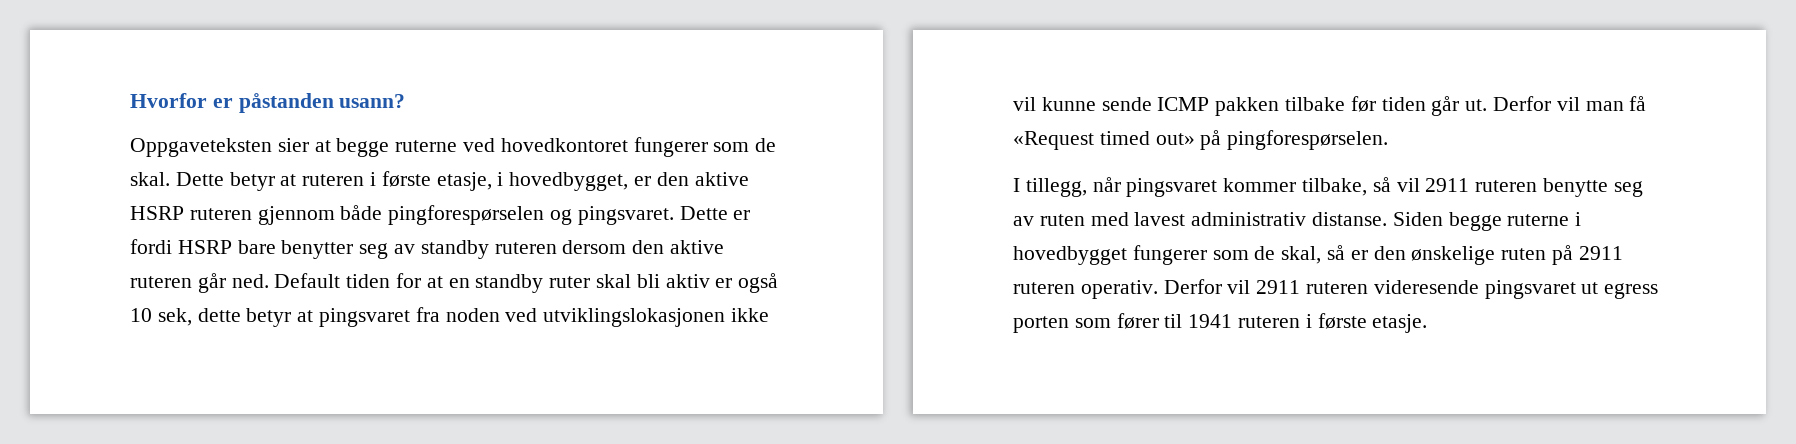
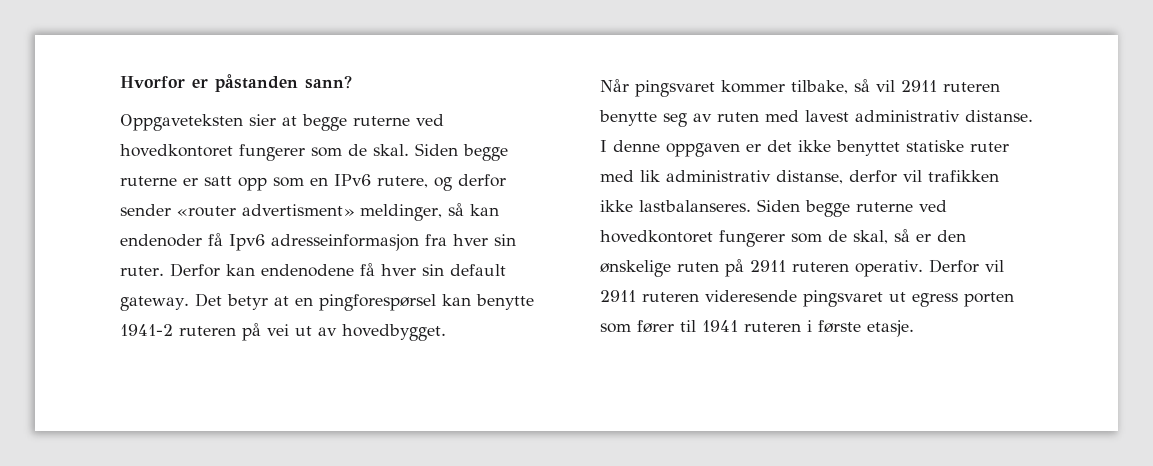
[339,94,406,108] usann? -> [305,75,352,89] sann?
[175,171,749,191] [130,205,751,225] [130,239,725,259] [130,273,779,293] [130,307,770,327] [1013,96,1647,116] [1013,130,1389,150] [1013,177,1121,197] Dette betyr at ruteren i første etasje, i hovedbygget, er den aktive HSRP ruteren gjennom både pingforespørselen og pingsvaret. Dette er fordi HSRP bare benytter seg av standby ruteren dersom den aktive ruteren går ned. Default tiden for at en standby ruter skal bli aktiv er også 10 sek, dette betyr at pingsvaret fra noden ved utviklingslokasjonen ikke vil kunne sende ICMP pakken tilbake før tiden går ut. Derfor vil man få «Request timed out» på pingforespørselen. // I tillegg, når -> [415,143,508,161] [120,174,506,191] [120,203,499,221] [120,233,516,251] [120,263,506,277] [120,293,534,311] [120,323,446,341] [600,79,629,92] Siden begge ruterne er satt opp som en IPv6 rutere, og derfor sender «router advertisment» meldinger, så kan endenoder få Ipv6 adresseinformasjon fra hver sin ruter. Derfor kan endenodene få hver sin default gateway. Det betyr at en pingforespørsel kan benytte 1941-2 ruteren på vei ut av hovedbygget. // Når
[1392,212,1582,231] [1013,246,1127,265] Siden begge ruterne i hovedbygget -> [600,140,1009,157] [600,170,999,184] [600,199,947,217] [600,230,713,243] I denne oppgaven er det ikke benyttet statiske ruter med lik administrativ distanse, derfor vil trafikken ikke lastbalanseres. Siden begge ruterne ved hovedkontoret

